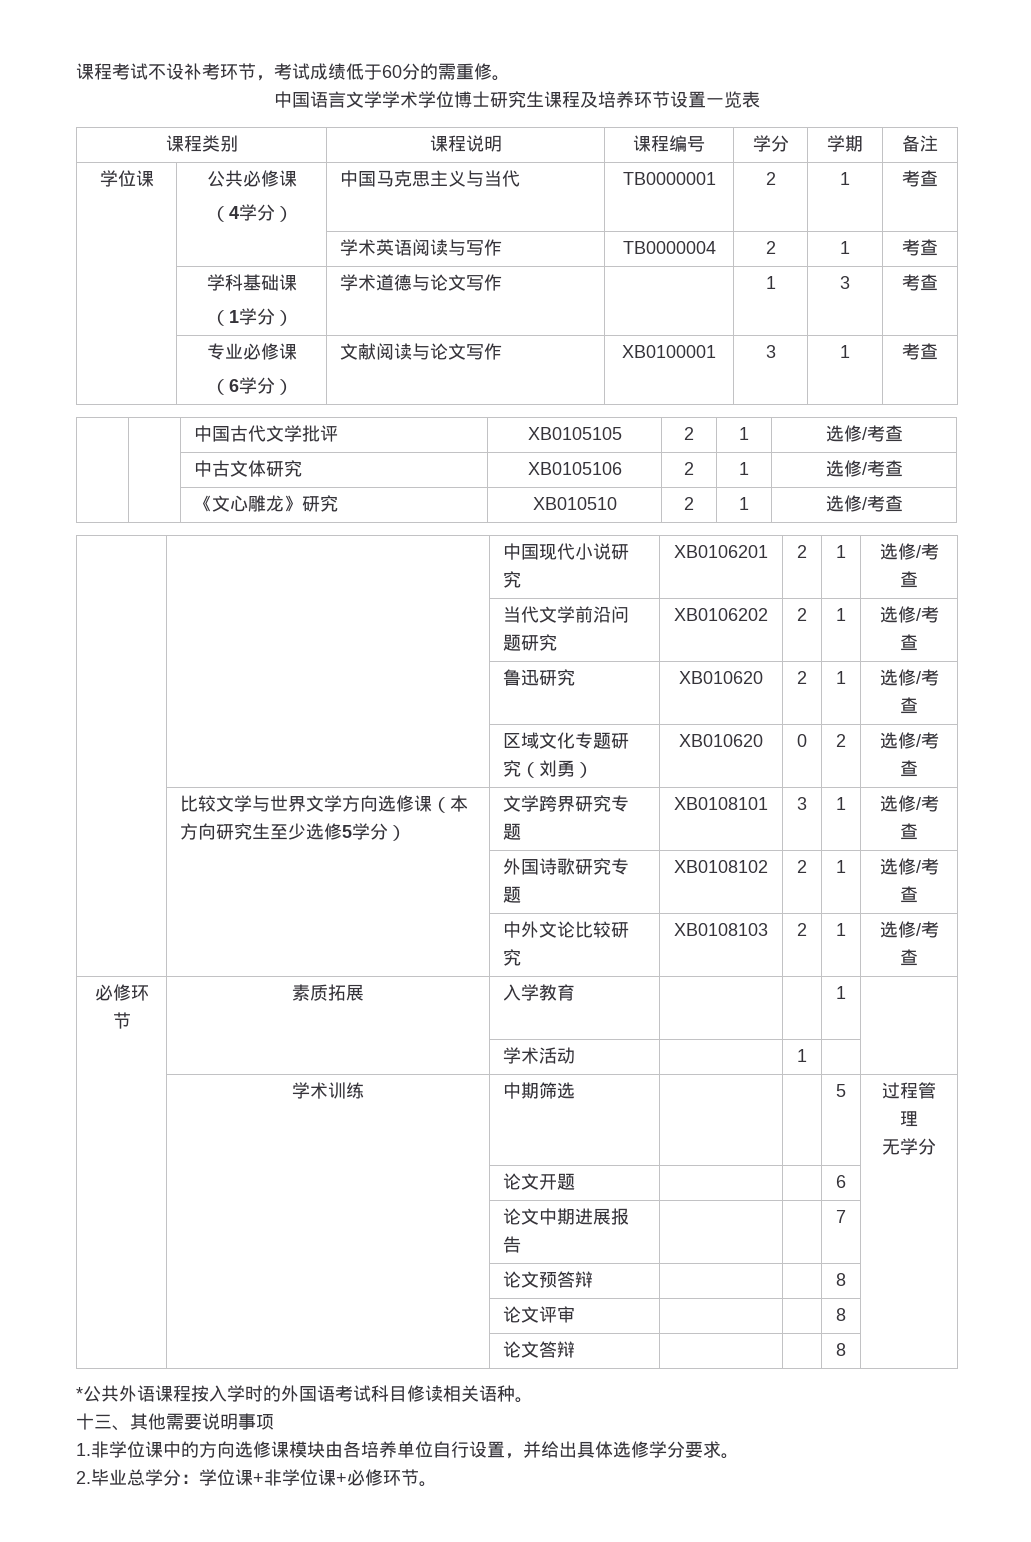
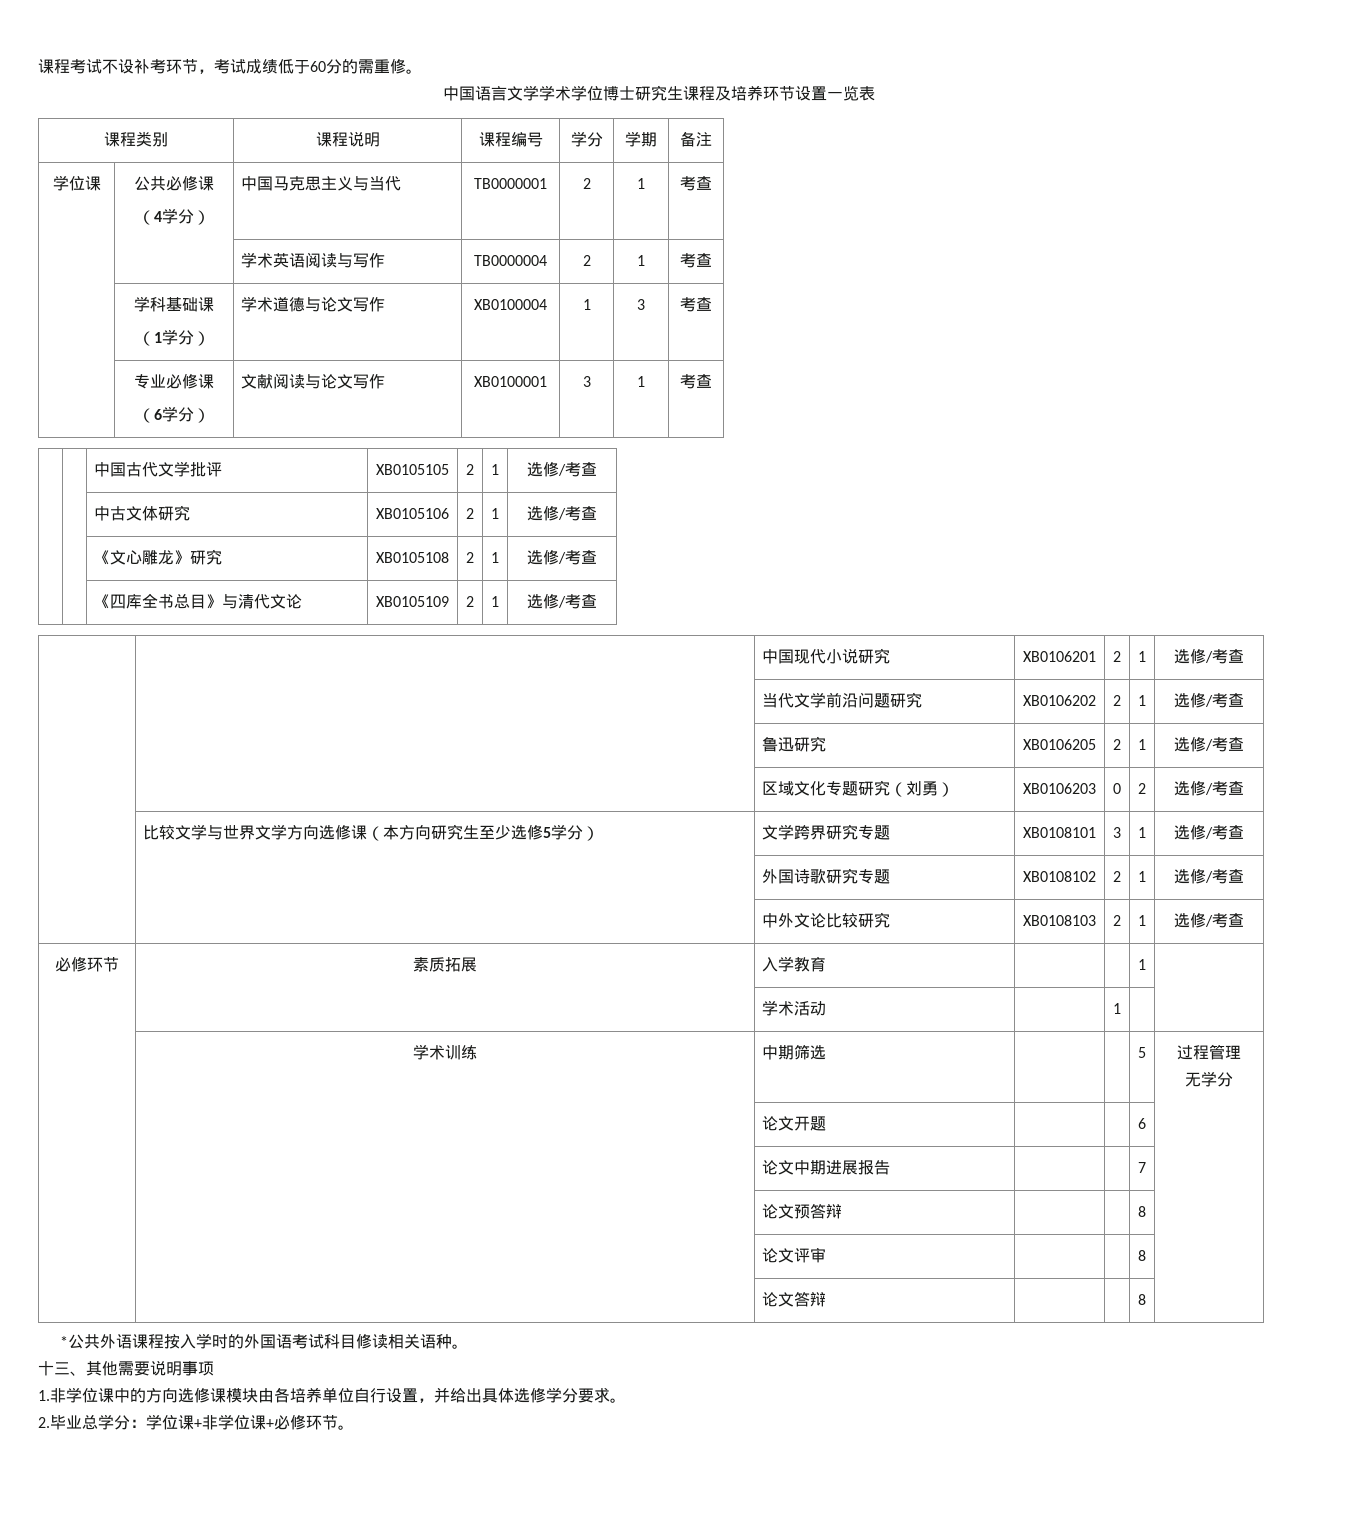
(503, 282) none -> [474,299,547,310] XB0100004
[532,497,617,510] XB010510 -> [376,552,449,563] [466,552,474,563] [491,552,499,563] [527,549,597,565] [94,593,303,609] [376,596,449,607] XB0105108 | 2 | 1 | 选修/考查 // | | 《四库全书总目》与清代文论 | XB0105109
[679,671,763,684] XB010620 -> [1023,739,1096,750] XB0106205
[679,734,763,747] XB010620 -> [1023,783,1096,794] XB0106203

